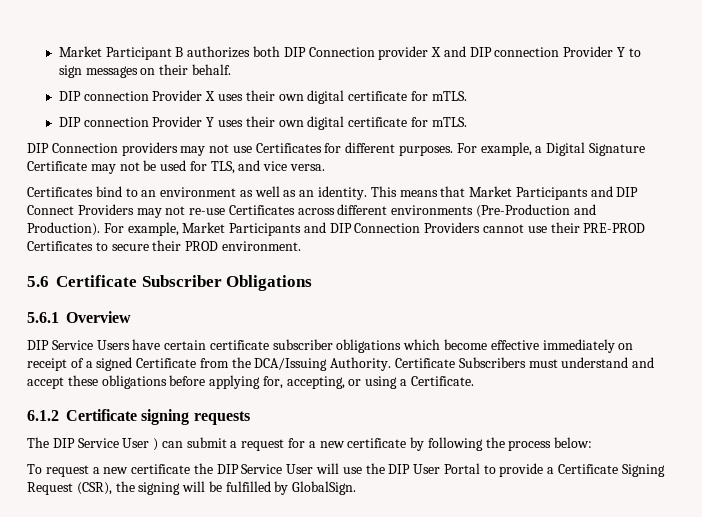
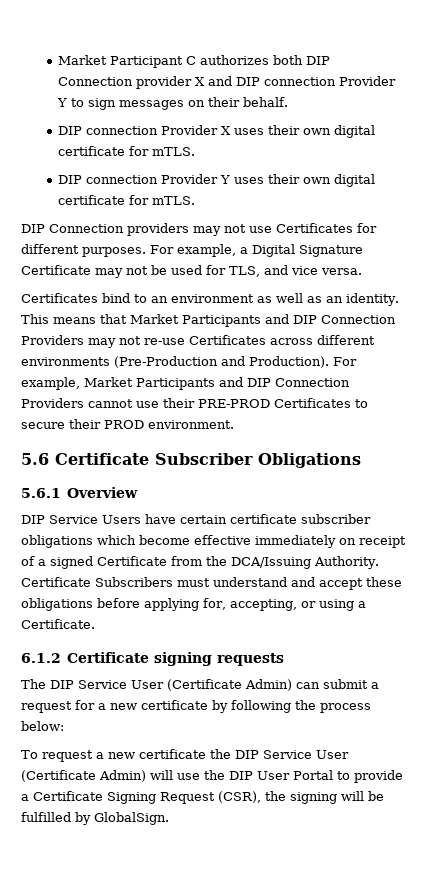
[175,47,184,57] B -> [185,56,196,65] C
[27,205,74,215] Connect -> [321,315,396,324] Connection
[153,438,159,451] ) -> [167,679,292,691] (Certificate Admin)
(314, 469) none -> [21,770,146,782] (Certificate Admin)

